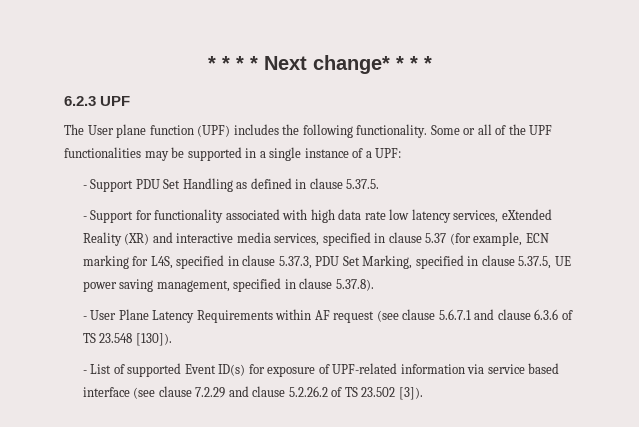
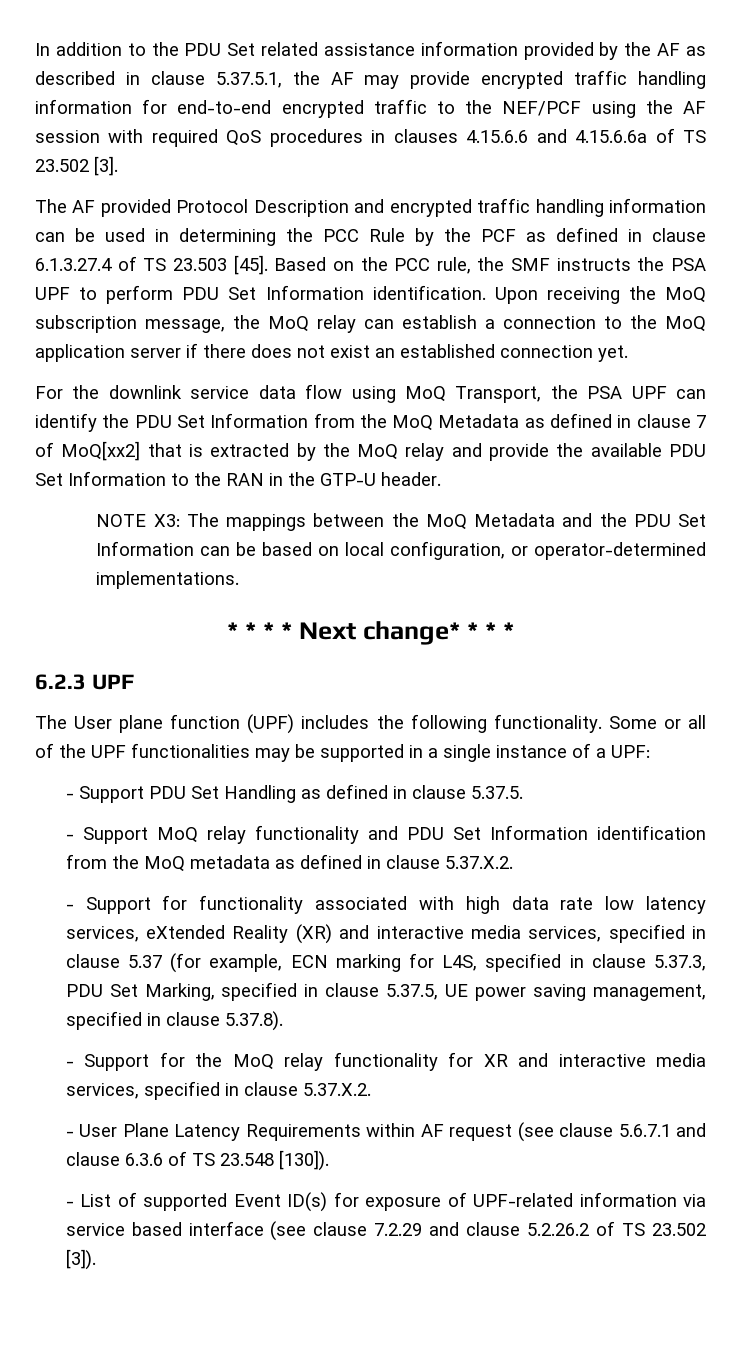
(207, 63) none -> [35,41,706,60] [35,70,706,89] [35,99,706,118] [35,128,707,147] [35,156,118,176] [35,198,707,217] [35,227,706,246] [35,255,706,275] [35,285,707,304] [35,315,706,333] [35,343,628,362] [35,384,706,403] [35,413,706,432] [35,441,706,461] [35,471,441,486] [96,513,706,531] [96,541,706,560] [96,571,240,589] In addition to the PDU Set related assistance information provided by the AF as described in clause 5.37.5.1, the AF may provide encrypted traffic handling information for end-to-end encrypted traffic to the NEF/PCF using the AF session with required QoS procedures in clauses 4.15.6.6 and 4.15.6.6a of TS 23.502 [3]. // The AF provided Protocol Description and encrypted traffic handling information can be used in determining the PCC Rule by the PCF as defined in clause 6.1.3.27.4 of TS 23.503 [45]. Based on the PCC rule, the SMF instructs the PSA UPF to perform PDU Set Information identification. Upon receiving the MoQ subscription message, the MoQ relay can establish a connection to the MoQ application server if there does not exist an established connection yet. // For the downlink service data flow using MoQ Transport, the PSA UPF can identify the PDU Set Information from the MoQ Metadata as defined in clause 7 of MoQ[xx2] that is extracted by the MoQ relay and provide the available PDU Set Information to the RAN in the GTP-U header. // NOTE X3: The mappings between the MoQ Metadata and the PDU Set Information can be based on local configuration, or operator-determined implementations. //
(380, 184) none -> [65,825,707,844] [65,854,513,872] // - Support MoQ relay functionality and PDU Set Information identification from the MoQ metadata as defined in clause 5.37.X.2.
(374, 285) none -> [65,1052,706,1071] [65,1081,371,1100] // - Support for the MoQ relay functionality for XR and interactive media services, specified in clause 5.37.X.2.

